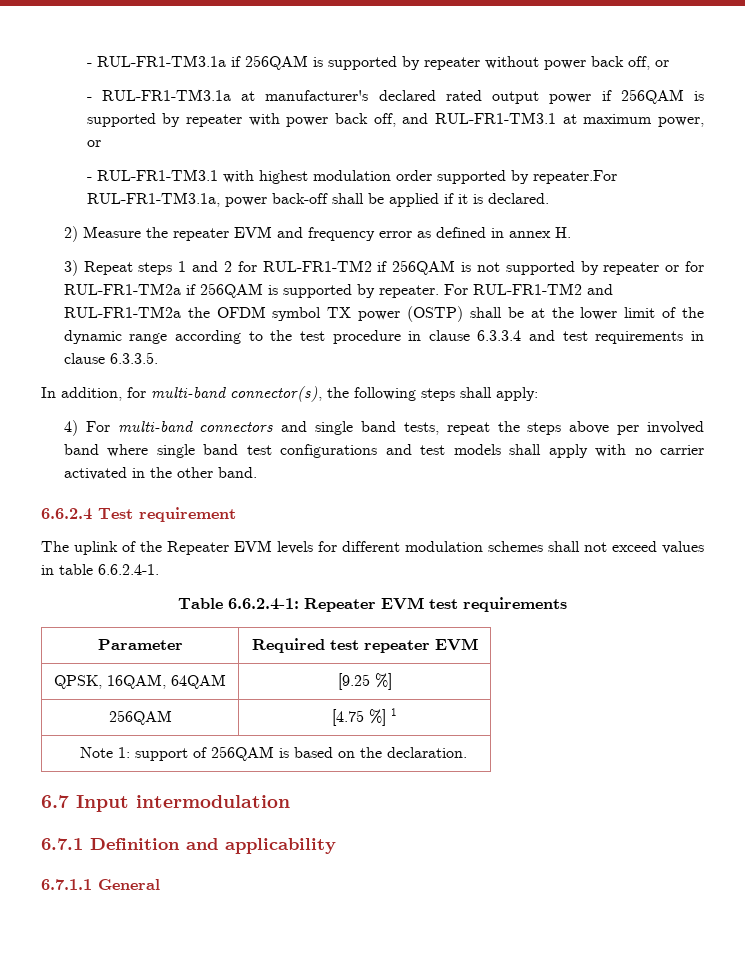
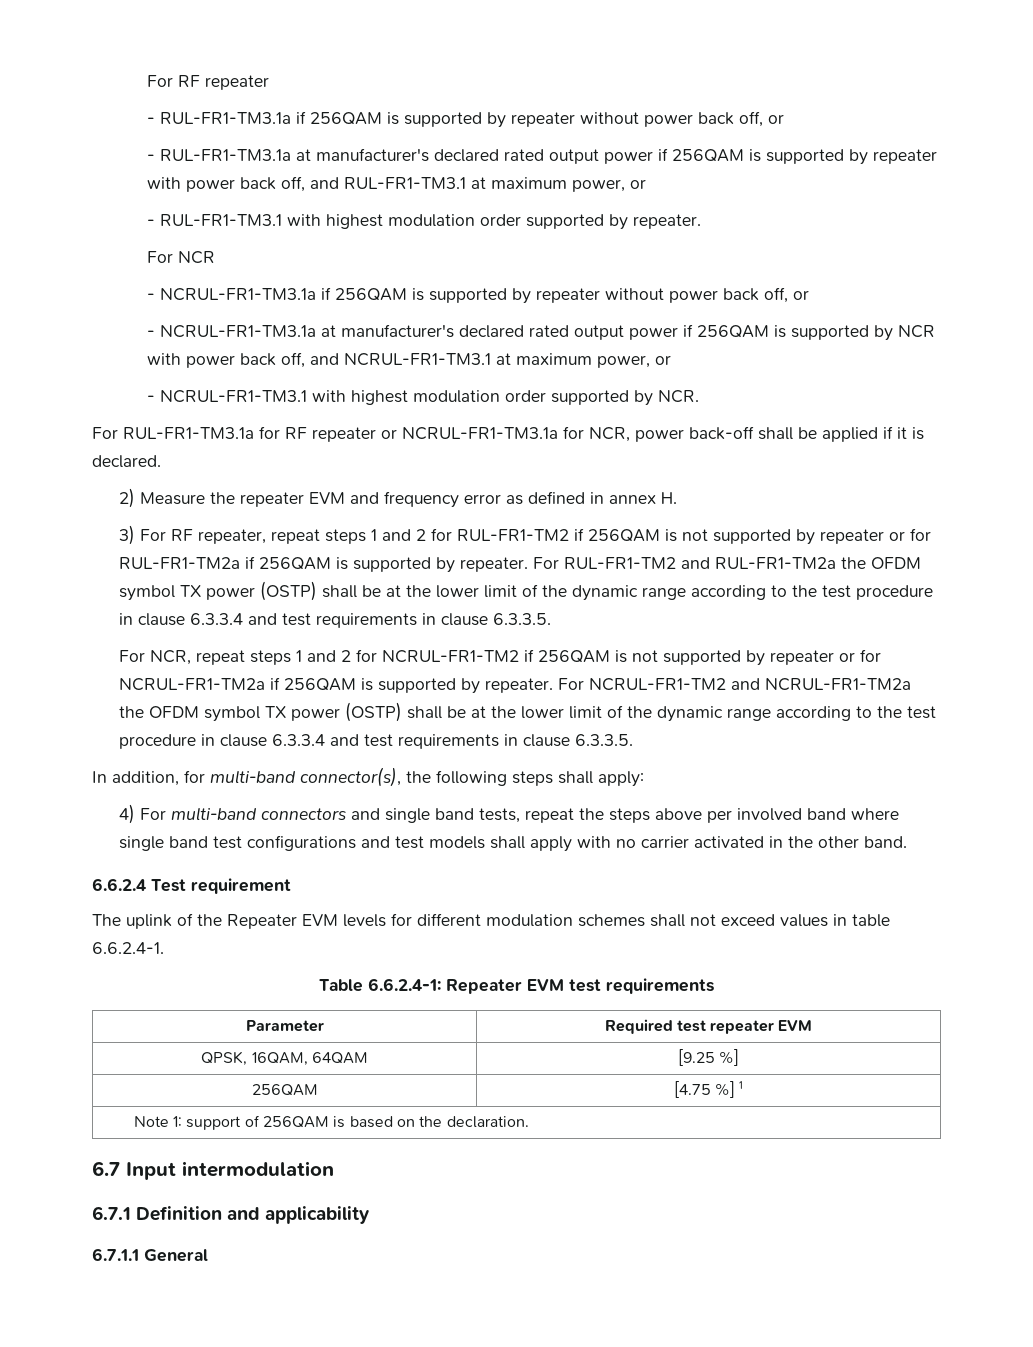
(86, 65) none -> [146,75,269,90] For RF repeater //
[532,170,617,184] [86,192,220,207] repeater.For RUL-FR1-TM3.1a, -> [632,214,701,229] [146,251,215,264] [146,287,809,304] [146,324,935,341] [146,352,671,368] [146,390,699,406] [92,426,630,442] repeater. // For NCR // - NCRUL-FR1-TM3.1a if 256QAM is supported by repeater without power back off, or // - NCRUL-FR1-TM3.1a at manufacturer's declared rated output power if 256QAM is supported by NCR with power back off, and NCRUL-FR1-TM3.1 at maximum power, or // - NCRUL-FR1-TM3.1 with highest modulation order supported by NCR. // For RUL-FR1-TM3.1a for RF repeater or NCRUL-FR1-TM3.1a for NCR,
[83,261,133,275] Repeat -> [140,529,321,544] For RF repeater, repeat
(158, 358) none -> [119,649,882,666] [119,677,912,694] [119,702,937,722] [119,734,634,749] // For NCR, repeat steps 1 and 2 for NCRUL-FR1-TM2 if 256QAM is not supported by repeater or for NCRUL-FR1-TM2a if 256QAM is supported by repeater. For NCRUL-FR1-TM2 and NCRUL-FR1-TM2a the OFDM symbol TX power (OSTP) shall be at the lower limit of the dynamic range according to the test procedure in clause 6.3.3.4 and test requirements in clause 6.3.3.5.

